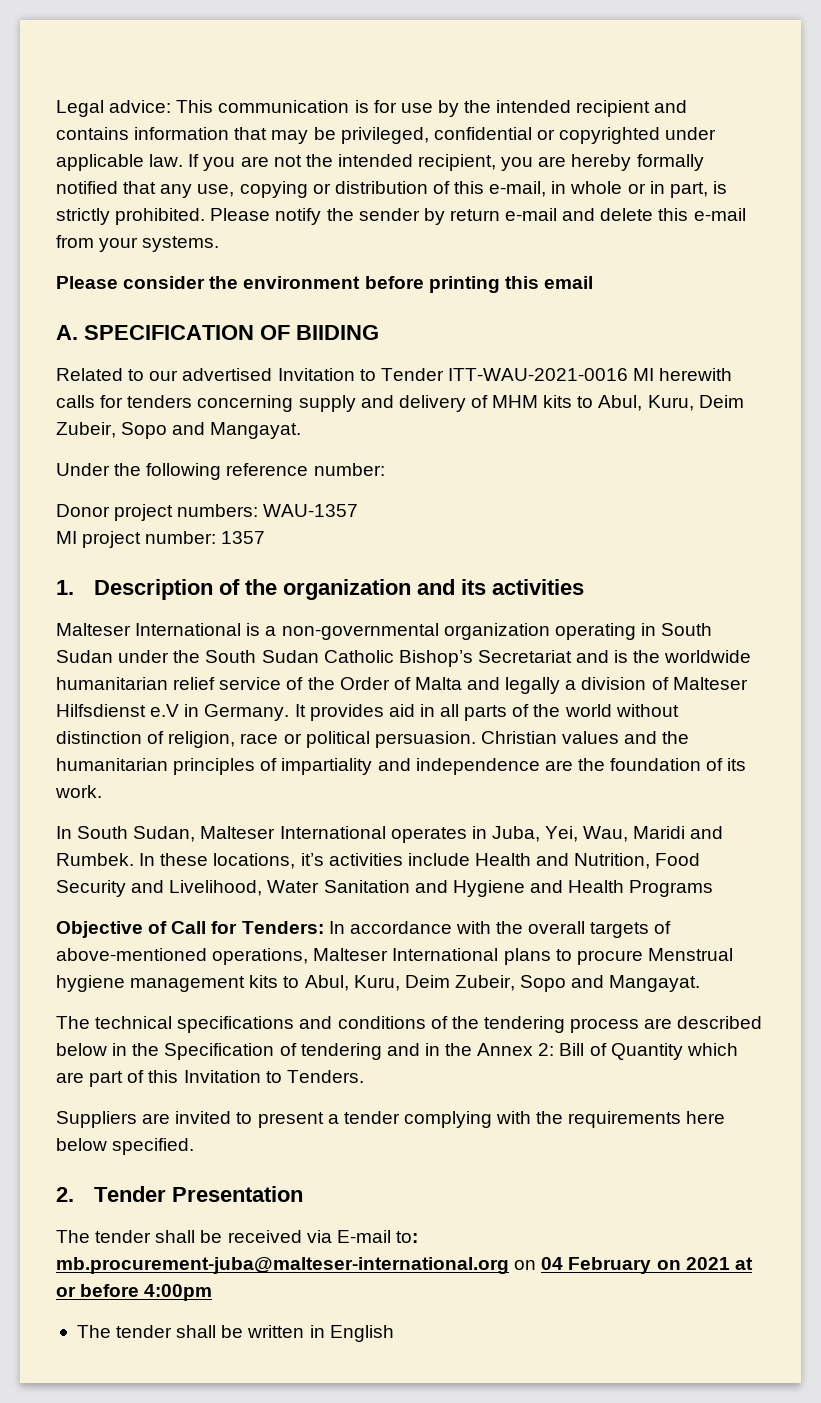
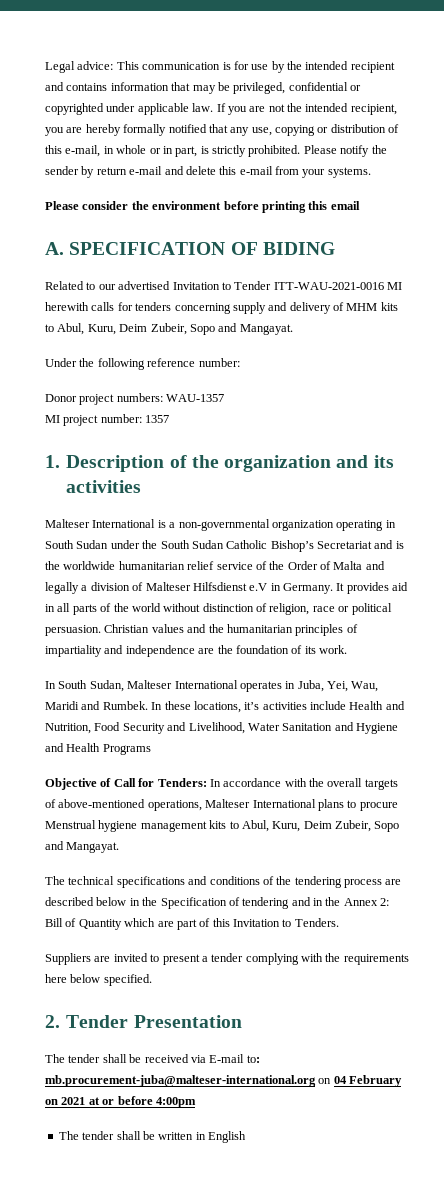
[296,325,379,340] BIIDING -> [262,242,335,255] BIDING

